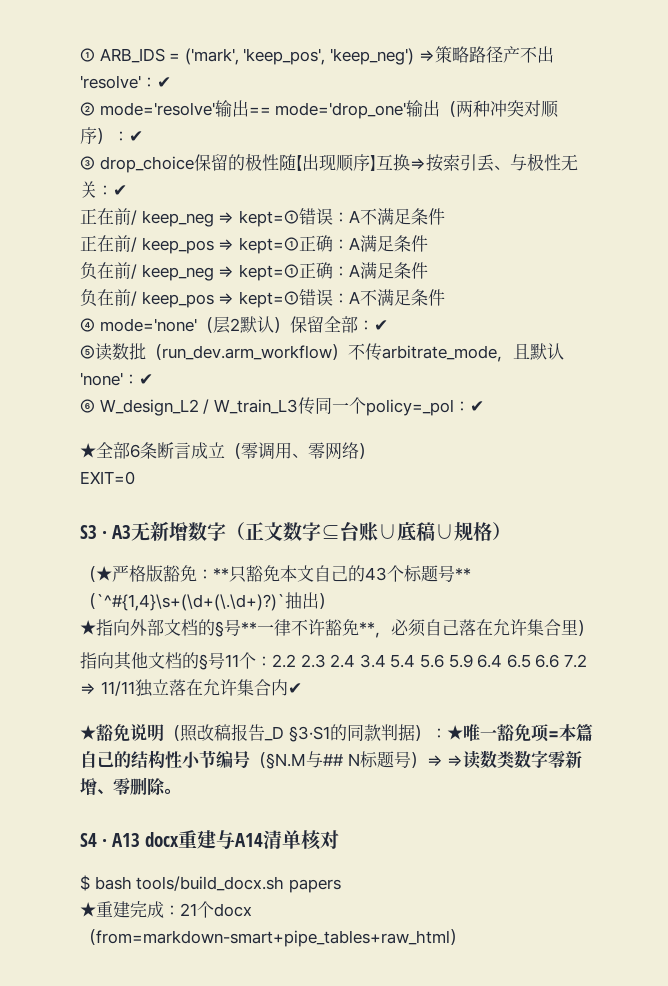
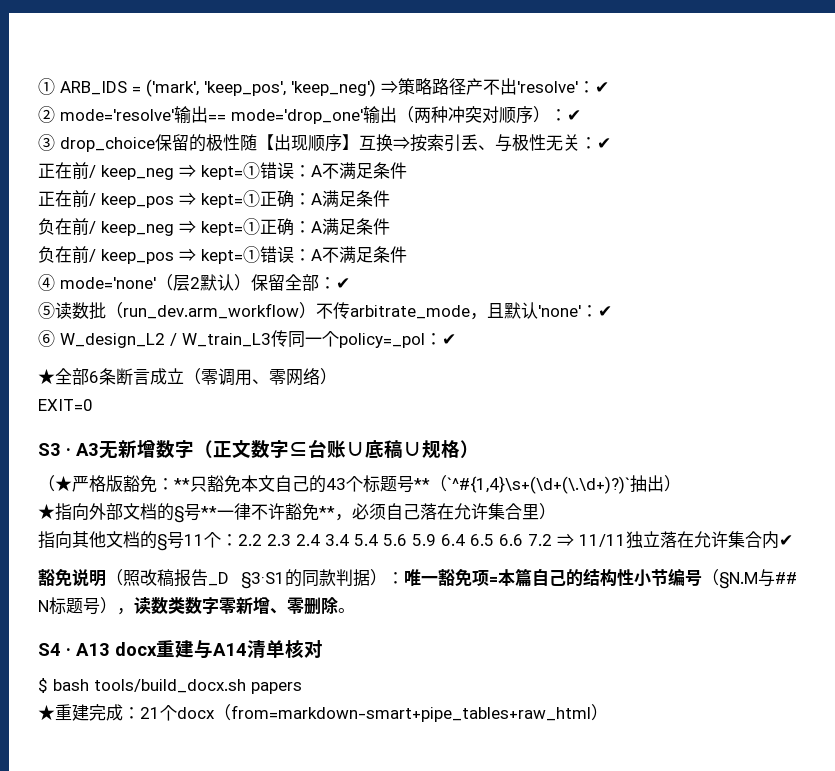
[80,725,96,740] ★ -> (793, 540) none
[446,725,463,740] ★ -> (404, 578) none
[426,755,464,767] ⇒ ⇒ -> [117,608,134,615] ，

